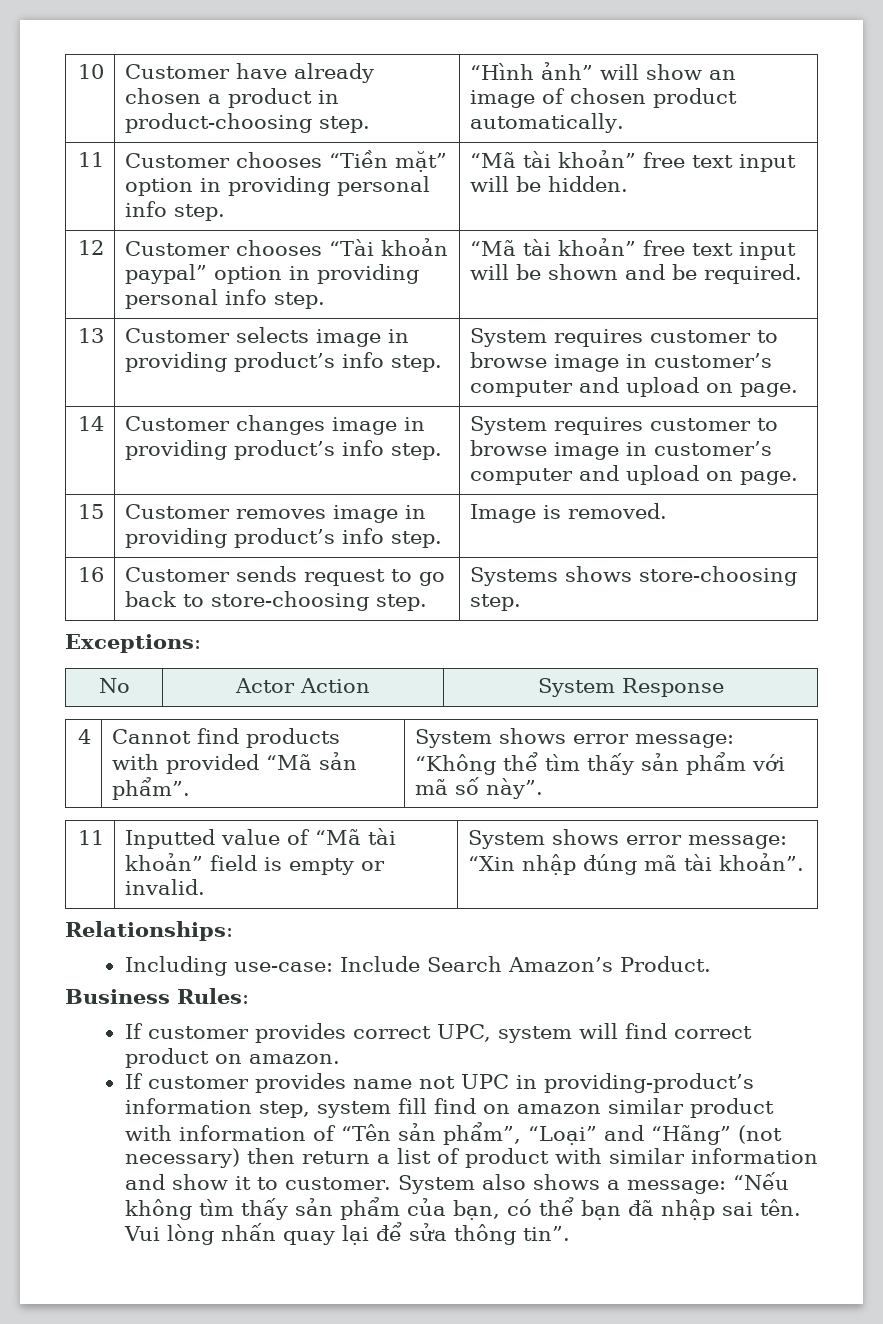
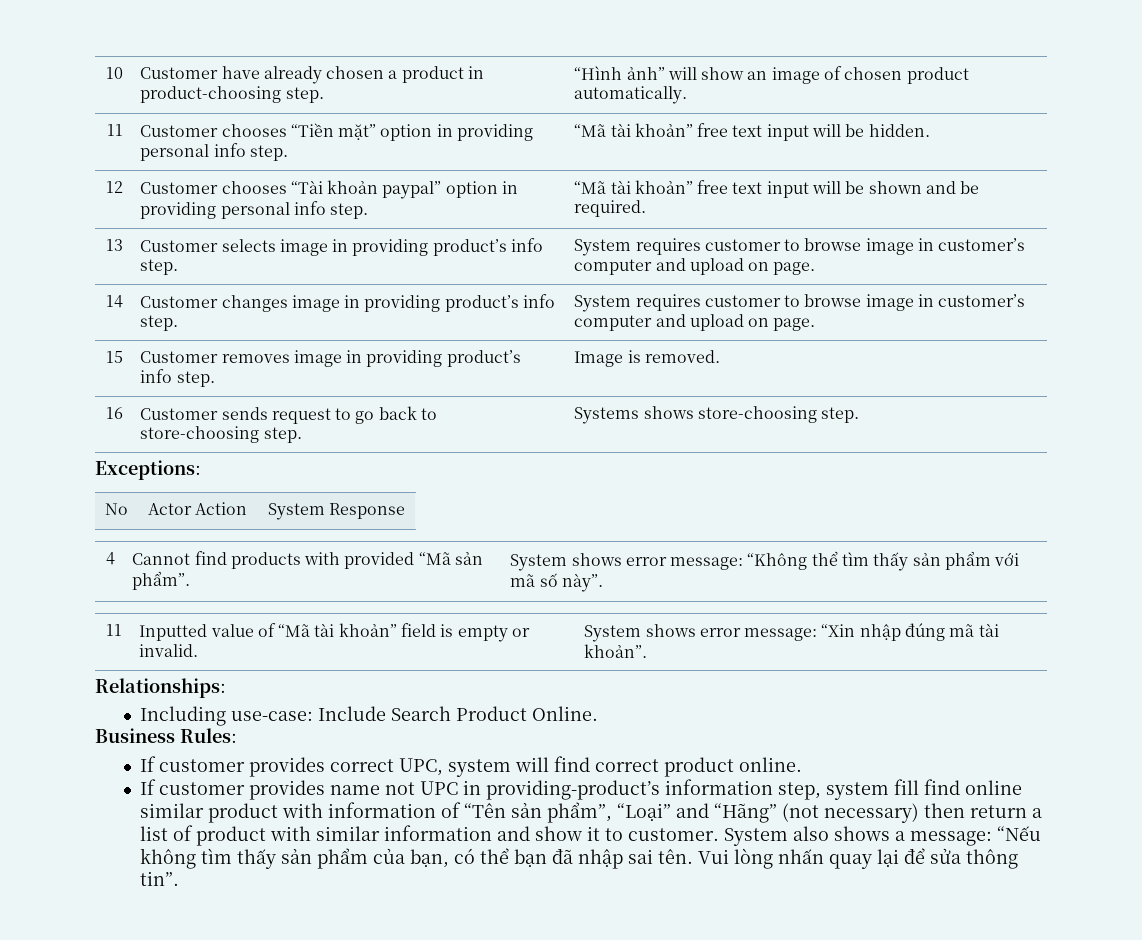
[507,956,711,972] Amazon’s Product. -> [456,706,599,721] Product Online.
[214,1054,340,1064] on amazon. -> [739,757,803,772] online.
[482,1104,601,1114] on amazon -> [965,780,1023,795] online

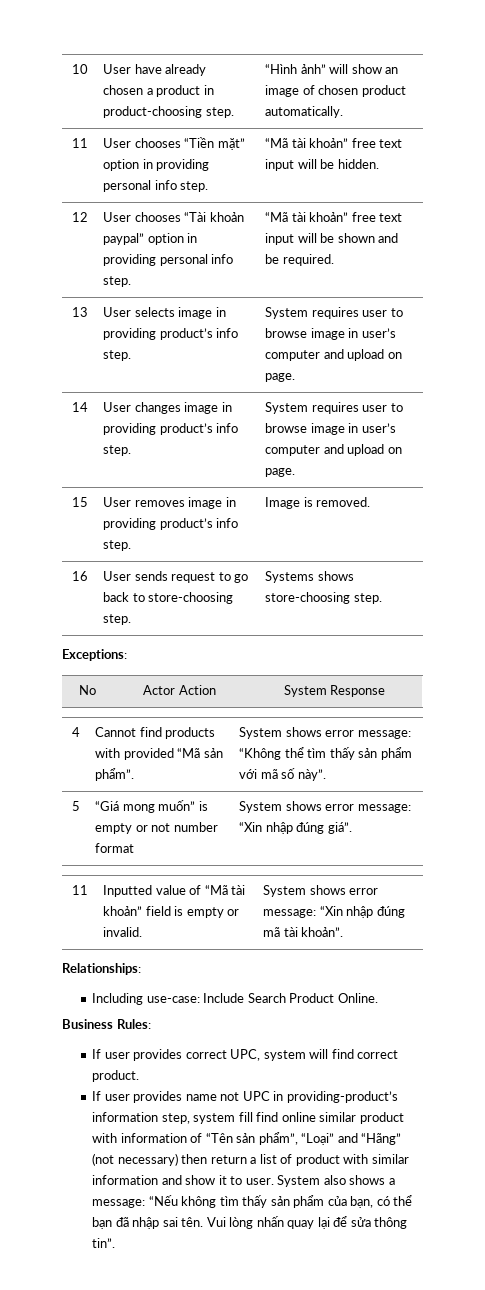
[140,67,219,79] Customer -> [103,64,132,74] User
[140,125,219,137] Customer -> [103,138,132,148] User
[140,182,219,194] Customer -> [103,212,132,222] User
[140,240,219,252] Customer -> [103,307,132,317] User
[704,238,1026,255] customer to browse image in customer’s -> [362,308,403,317] [265,328,396,340] user to browse image in user’s
[140,296,219,308] Customer -> [103,402,132,412] User
[704,294,1026,311] customer to browse image in customer’s -> [362,403,403,412] [265,423,396,435] user to browse image in user’s
[140,351,219,363] Customer -> [103,497,132,507] User
[140,408,219,420] Customer -> [103,571,132,581] User
(603, 582) none -> [71,801,80,811] [95,800,208,813] [95,822,218,834] [95,843,135,853] [239,801,411,813] [239,822,352,834] // 5 | “Giá mong muốn” is empty or not number format | System shows error message: “Xin nhập đúng giá”.
[159,759,246,772] customer -> [104,1052,130,1059] user
[664,757,803,777] [140,779,246,795] product online. // If customer -> [92,1070,140,1082] [92,1091,130,1101] product. // If user
[628,828,720,841] customer. -> [245,1178,274,1185] user.

